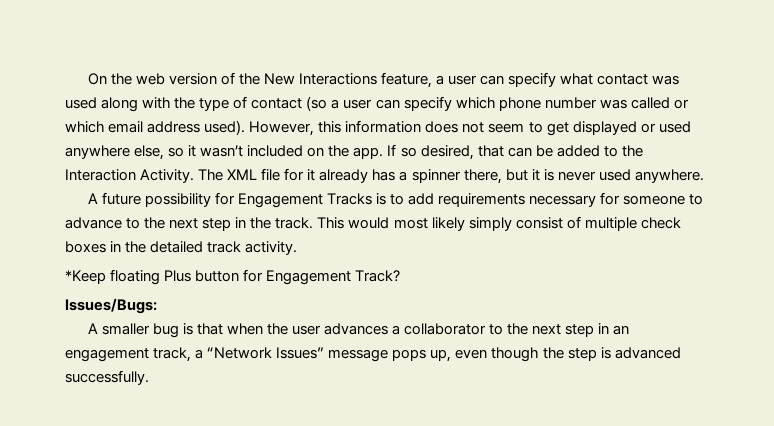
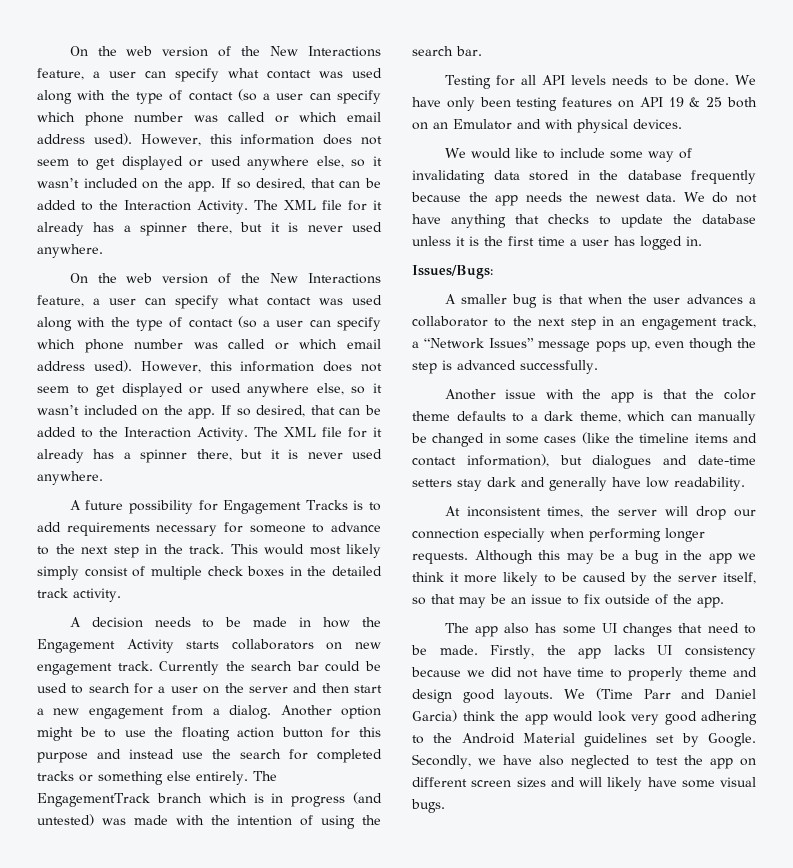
(704, 176) none -> [69,273,381,284] [37,295,382,309] [37,316,382,331] [37,339,381,353] [37,360,382,373] [37,383,382,397] [37,405,381,419] [37,427,382,441] [37,449,383,463] [37,471,103,485] // On the web version of the New Interactions feature, a user can specify what contact was used along with the type of contact (so a user can specify which phone number was called or which email address used). However, this information does not seem to get displayed or used anywhere else, so it wasn’t included on the app. If so desired, that can be added to the Interaction Activity. The XML file for it already has a spinner there, but it is never used anywhere.
[65,269,401,285] *Keep floating Plus button for Engagement Track? -> [69,617,382,628] [37,639,381,653] [37,661,381,675] [37,683,383,694] [37,705,381,719] [37,727,381,741] [37,749,382,763] [37,771,277,785] [37,792,382,807] [37,814,381,829] [412,46,482,56] [444,75,756,89] [412,97,757,111] [412,119,682,133] [444,148,692,162] [412,170,756,184] [411,192,757,206] [412,214,756,228] [412,236,702,250] A decision needs to be made in how the Engagement Activity starts collaborators on new engagement track. Currently the search bar could be used to search for a user on the server and then start a new engagement from a dialog. Another option might be to use the floating action button for this purpose and instead use the search for completed tracks or something else entirely. The EngagementTrack branch which is in progress (and untested) was made with the intention of using the search bar. // Testing for all API levels needs to be done. We have only been testing features on API 19 & 25 both on an Emulator and with physical devices. // We would like to include some way of invalidating data stored in the database frequently because the app needs the newest data. We do not have anything that checks to update the database unless it is the first time a user has logged in.
(149, 377) none -> [444,389,756,403] [412,411,756,425] [411,432,757,447] [412,454,756,469] [412,477,745,491] [444,506,756,520] [412,528,705,542] [412,550,756,564] [412,572,756,586] [412,594,724,608] [444,623,756,637] [411,645,756,659] [411,667,757,681] [412,688,756,703] [412,710,757,725] [412,733,756,747] [412,754,756,769] [412,777,756,791] [411,799,445,813] // Another issue with the app is that the color theme defaults to a dark theme, which can manually be changed in some cases (like the timeline items and contact information), but dialogues and date-time setters stay dark and generally have low readability. // At inconsistent times, the server will drop our connection especially when performing longer requests. Although this may be a bug in the app we think it more likely to be caused by the server itself, so that may be an issue to fix outside of the app. // The app also has some UI changes that need to be made. Firstly, the app lacks UI consistency because we did not have time to properly theme and design good layouts. We (Time Parr and Daniel Garcia) think the app would look very good adhering to the Android Material guidelines set by Google. Secondly, we have also neglected to test the app on different screen sizes and will likely have some visual bugs.

